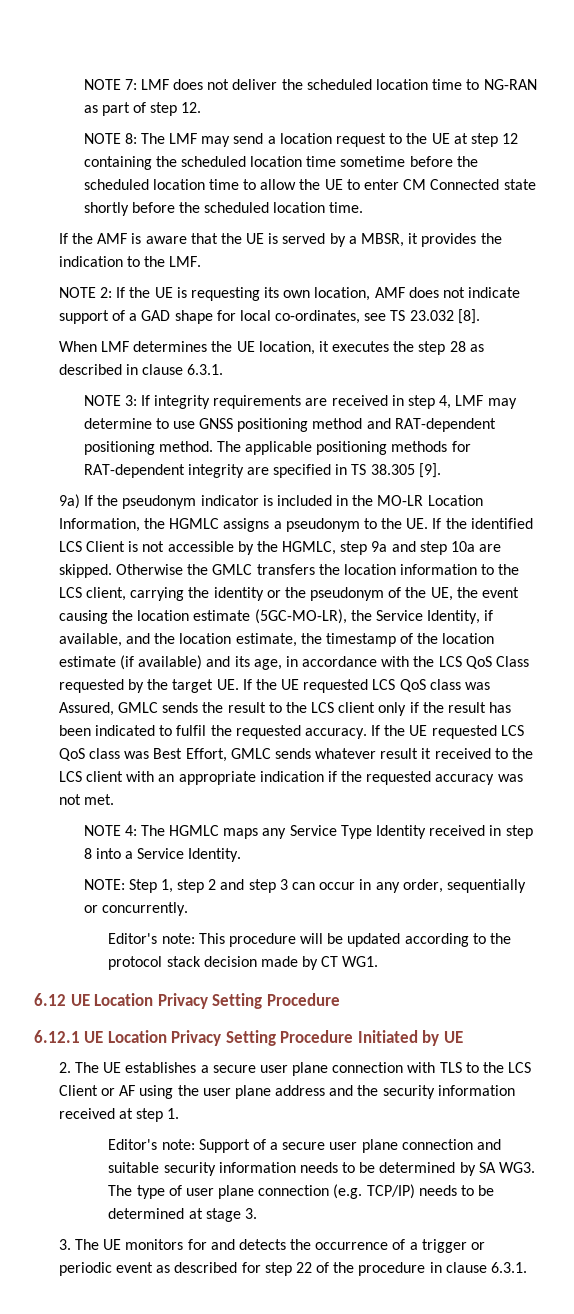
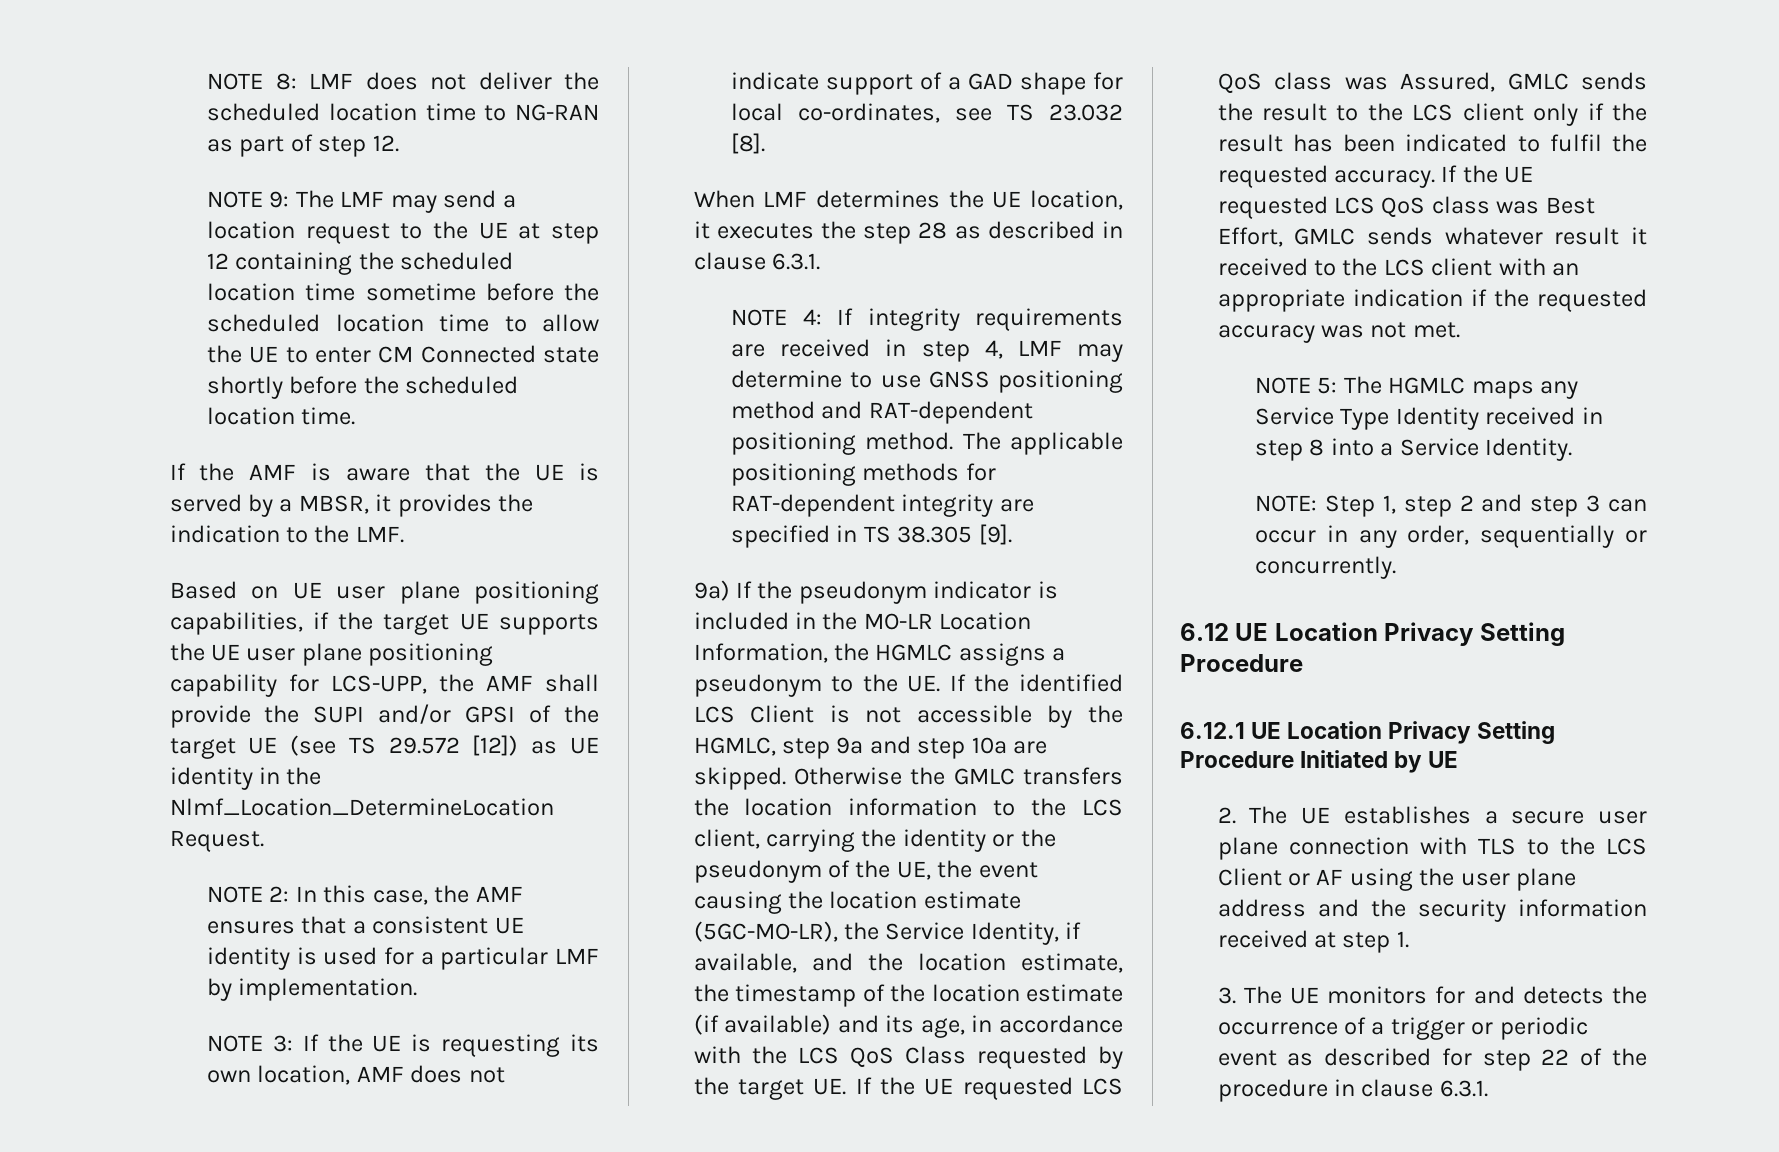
[83,79,137,90] NOTE 7: -> [206,73,297,90] NOTE 8:
[124,133,137,144] 8: -> [269,191,290,208] 9:
[58,287,112,298] NOTE 2: -> [169,581,599,604] [169,612,599,635] [169,643,494,666] [169,674,599,697] [169,704,600,728] [169,735,599,759] [169,767,322,790] [169,798,554,816] [169,830,264,852] [206,885,523,905] [206,916,524,934] [206,947,599,970] [206,978,418,1001] [206,1035,293,1052] Based on UE user plane positioning capabilities, if the target UE supports the UE user plane positioning capability for LCS-UPP, the AMF shall provide the SUPI and/or GPSI of the target UE (see TS 29.572 [12]) as UE identity in the Nlmf_Location_DetermineLocation Request. // NOTE 2: In this case, the AMF ensures that a consistent UE identity is used for a particular LMF by implementation. // NOTE 3:
[124,395,137,406] 3: -> [802,309,822,325] 4:
[124,825,137,836] 4: -> [1317,377,1338,394] 5:
[108,933,512,947] [108,956,379,970] // Editor's note: This procedure will be updated according to the protocol stack decision made by CT WG1. -> (1396, 567) none
[108,1139,502,1153] [108,1162,536,1176] [108,1184,495,1199] [108,1208,257,1222] // Editor's note: Support of a secure user plane connection and suitable security information needs to be determined by SA WG3. The type of user plane connection (e.g. TCP/IP) needs to be determined at stage 3. -> (1409, 939) none

